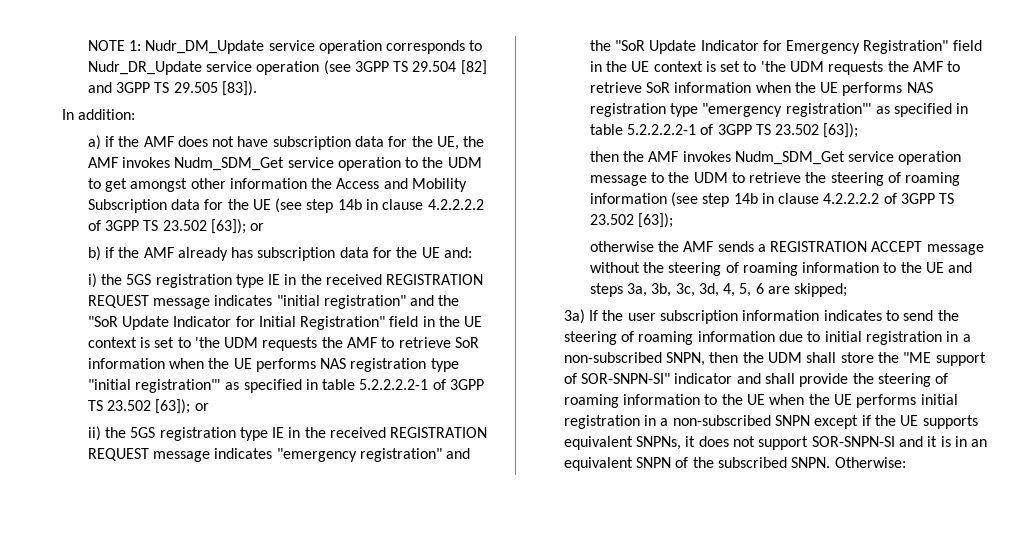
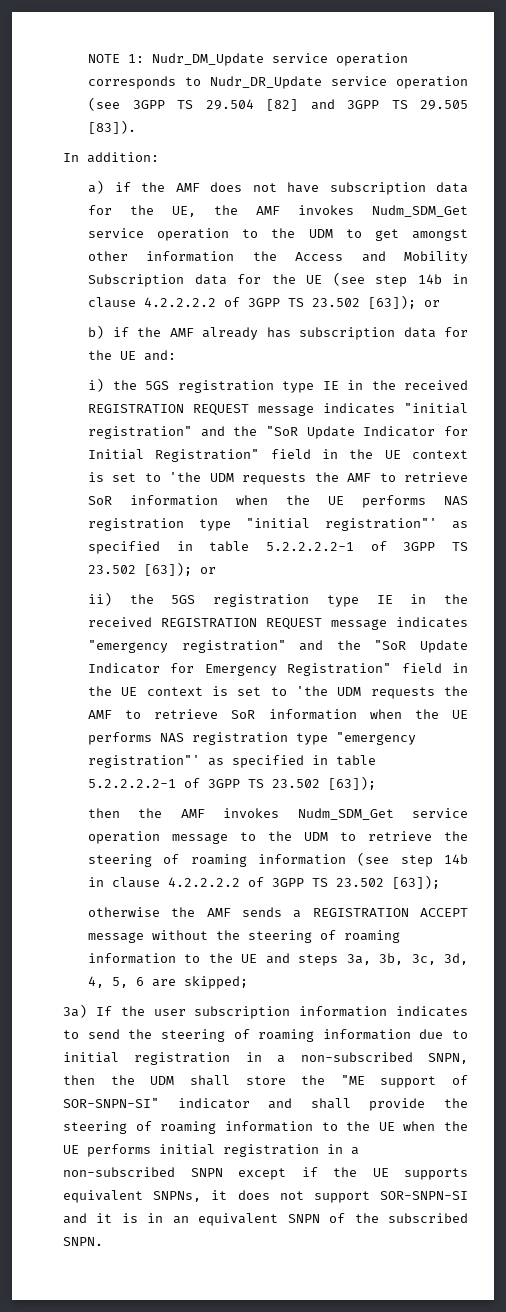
[834,457,906,468] Otherwise: -> (104, 1241) none

